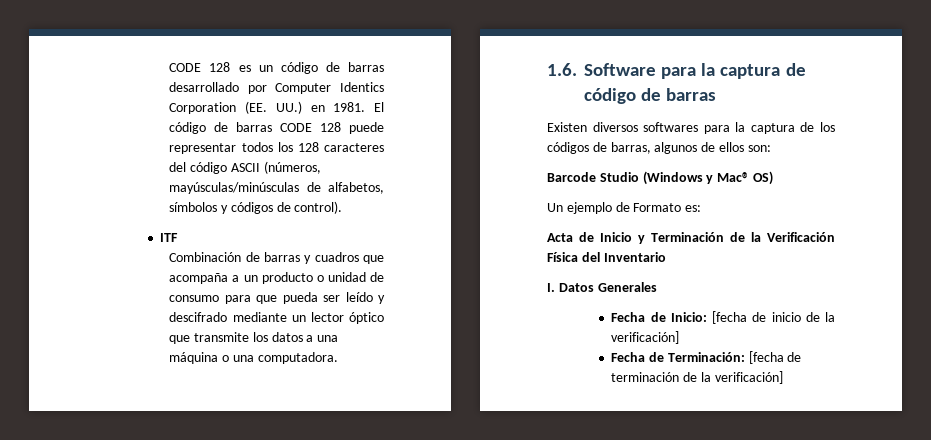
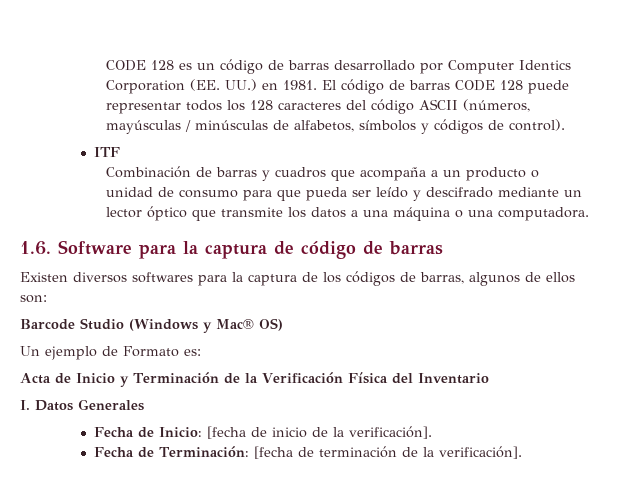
[169,182,300,194] mayúsculas/minúsculas -> [106,120,269,134] mayúsculas / minúsculas
[611,331,680,344] verificación] -> [348,426,432,439] verificación].
[714,371,783,384] verificación] -> [438,446,522,459] verificación].

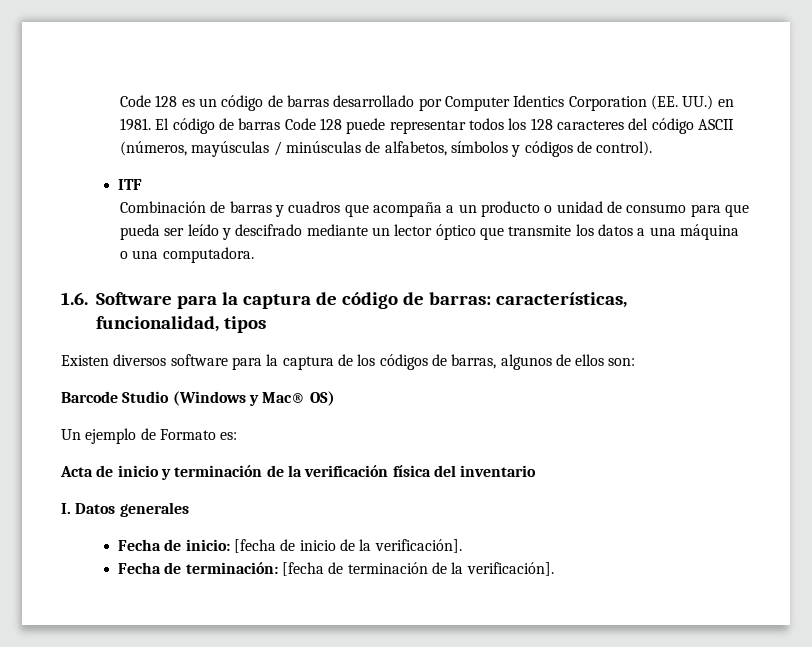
[106,60,147,71] CODE -> [120,95,152,107] Code
[455,80,496,91] CODE -> [284,118,316,130] Code
[389,241,444,255] barras -> [428,292,627,308] [96,316,266,333] barras: características, funcionalidad, tipos
[132,272,193,283] softwares -> [170,354,228,366] software
[76,372,489,387] Inicio y Terminación de la Verificación Física del Inventario -> [117,465,537,480] inicio y terminación de la verificación física del inventario
[78,399,144,411] [93,427,202,438] Generales // Fecha de Inicio: -> [119,502,189,517] [117,539,230,551] generales // Fecha de inicio:
[158,446,249,457] Terminación: -> [185,562,278,574] terminación:

